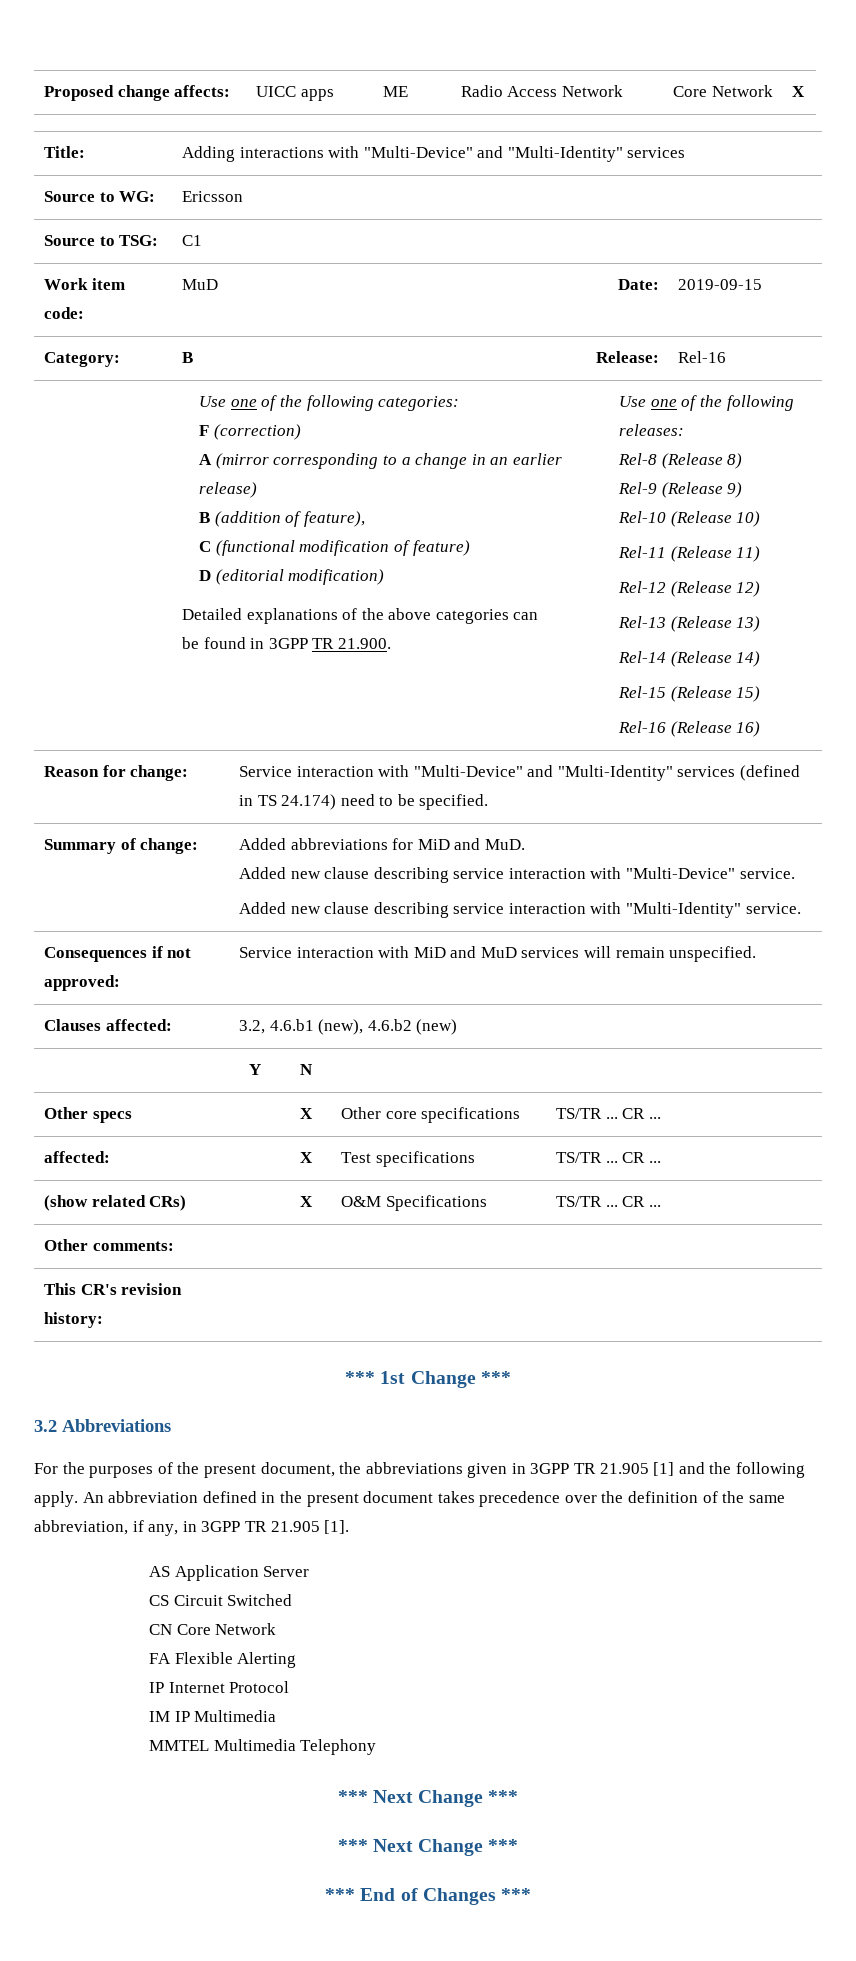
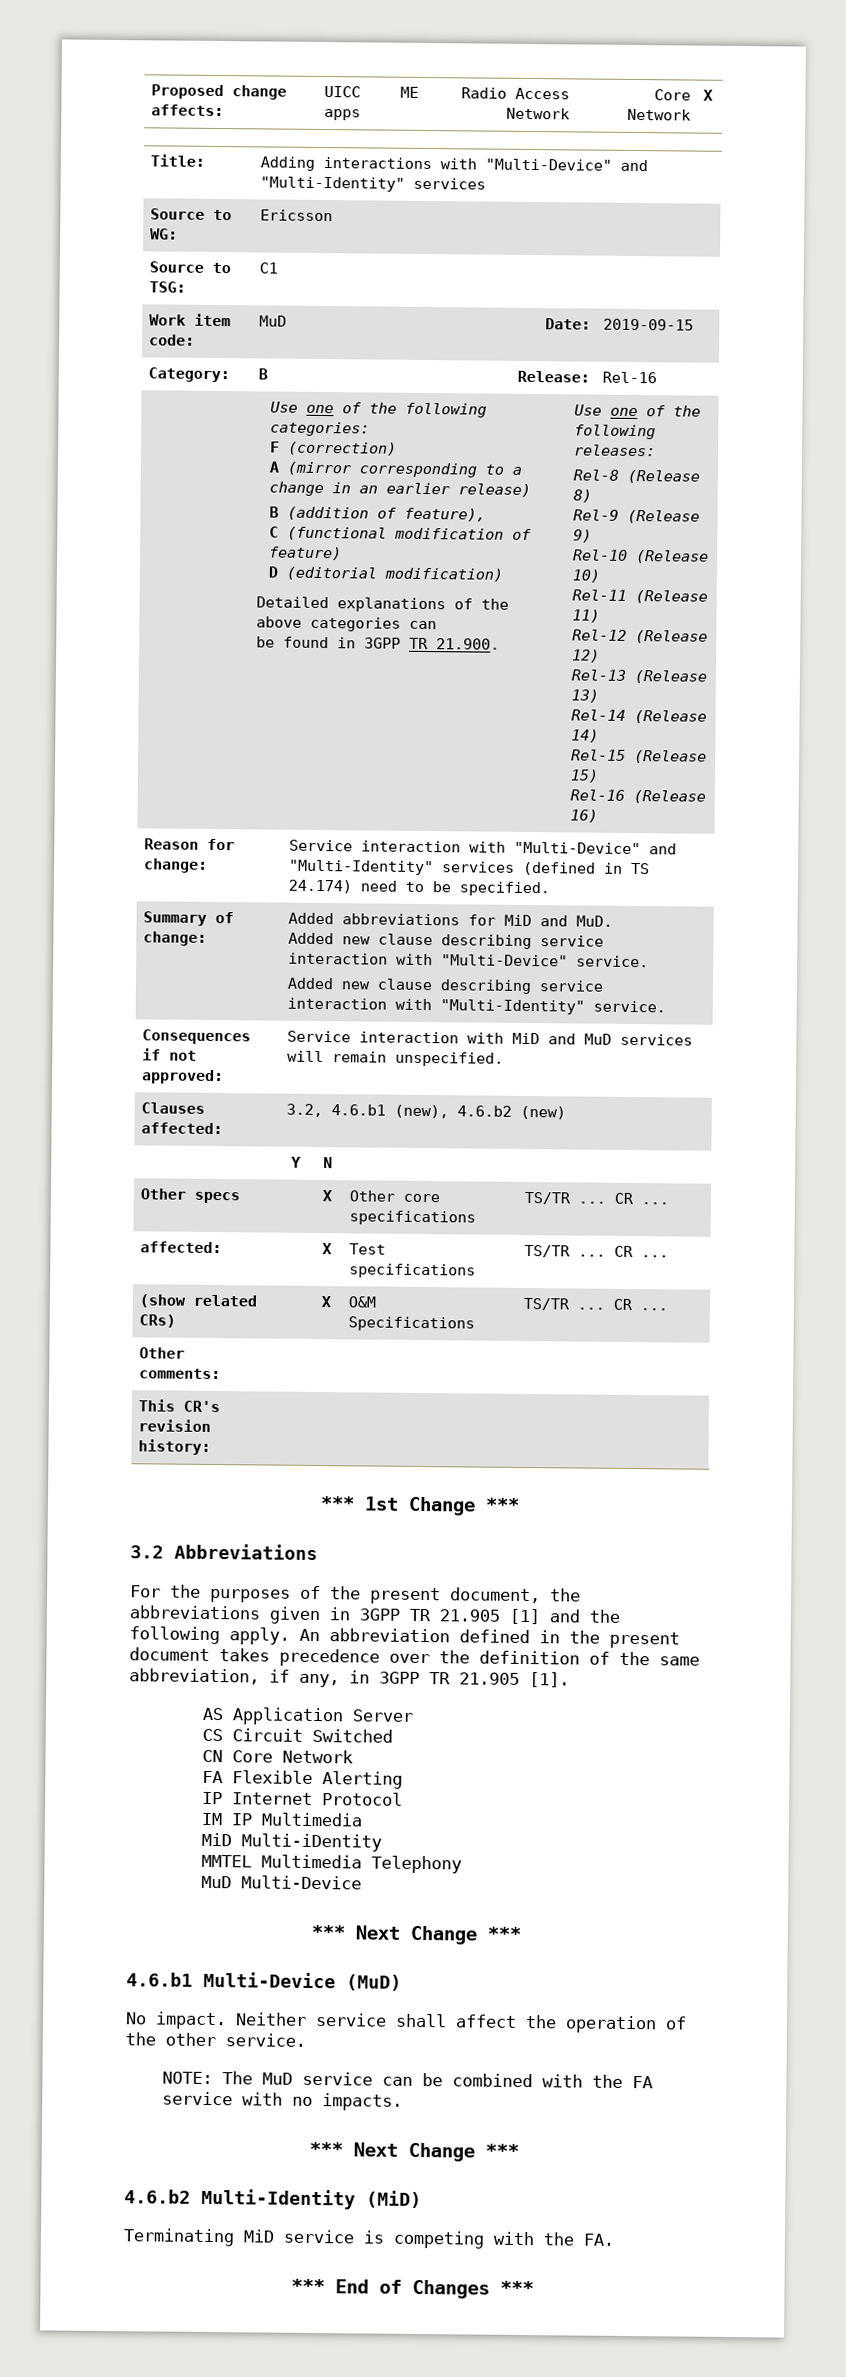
(277, 1716) none -> [200,1832,382,1852] // MiD Multi-iDentity
[337,1790,519,1807] [337,1839,519,1856] // *** Next Change *** // *** Next Change *** -> [200,1875,362,1890] [310,1924,521,1945] [126,1971,402,1991] [125,2011,687,2034] [125,2032,306,2047] [161,2071,653,2089] [161,2091,403,2111] [308,2141,519,2162] [124,2188,422,2210] [123,2228,614,2249] // MuD Multi-Device // *** Next Change *** // 4.6.b1 Multi-Device (MuD) // No impact. Neither service shall affect the operation of the other service. // NOTE: The MuD service can be combined with the FA service with no impacts. // *** Next Change *** // 4.6.b2 Multi-Identity (MiD) // Terminating MiD service is competing with the FA.

